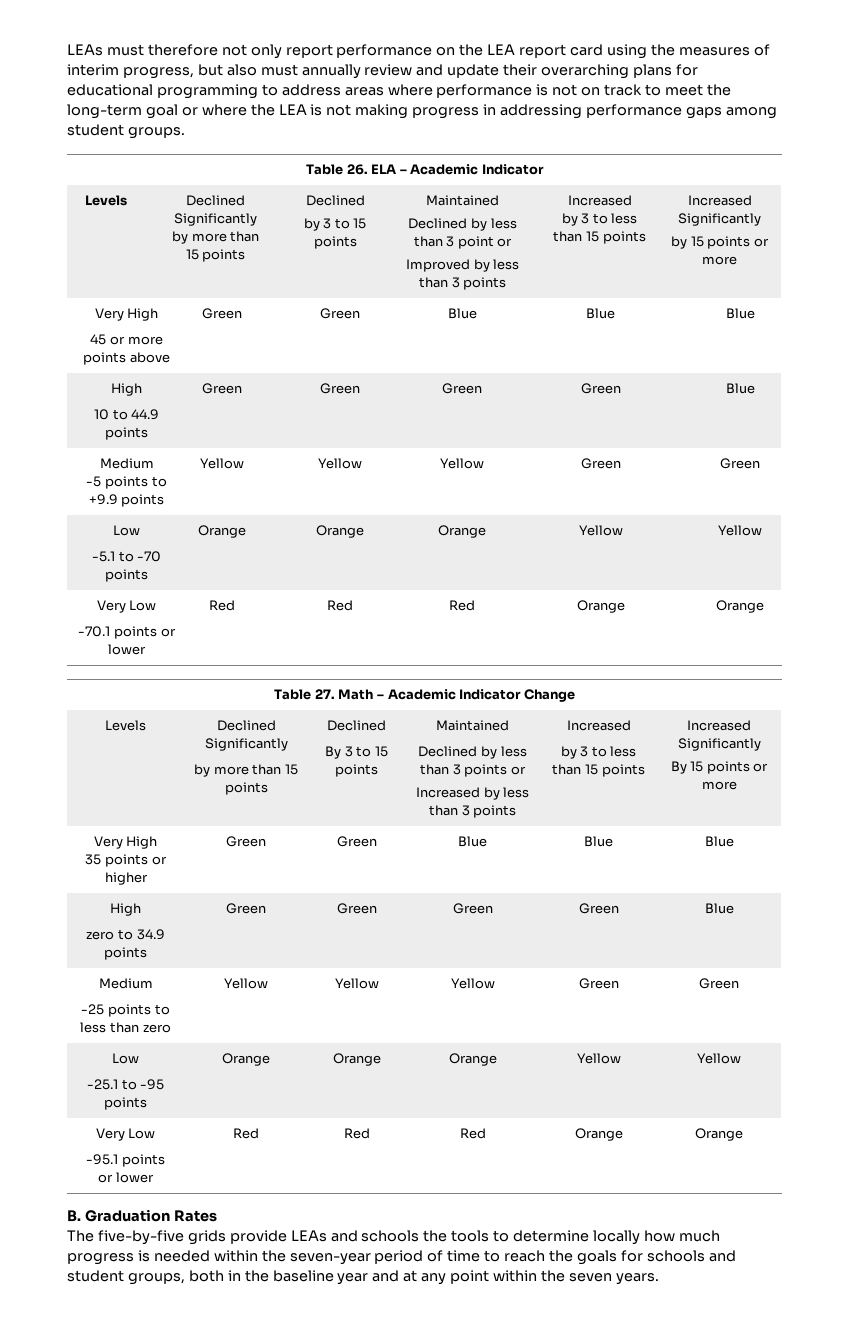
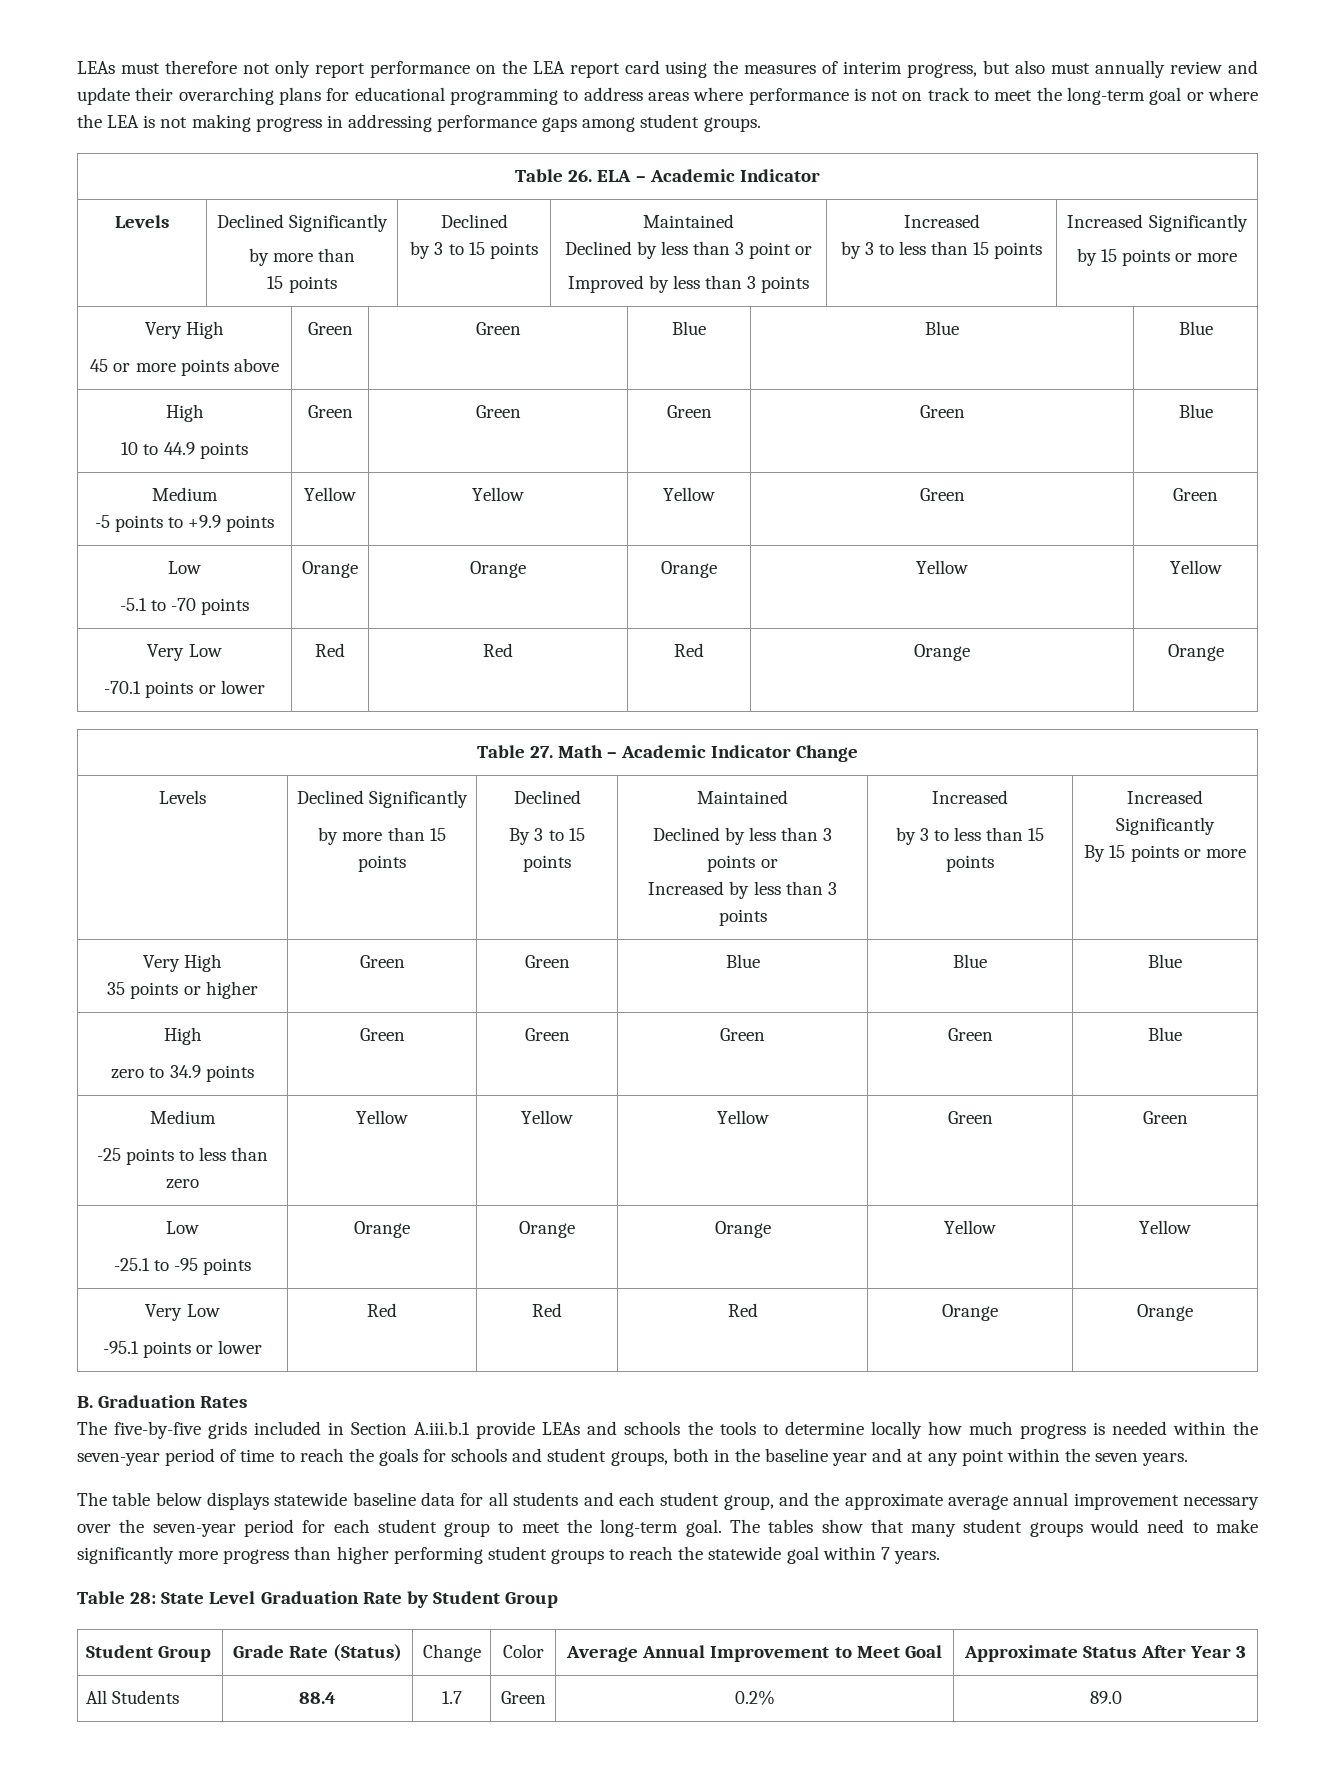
(226, 1237) none -> [254,1421,471,1435] included in Section A.iii.b.1
(659, 1279) none -> [77,1492,1260,1510] [77,1519,1259,1537] [77,1546,940,1564] [77,1591,559,1608] [86,1645,212,1662] [232,1644,403,1662] [422,1644,481,1662] [502,1644,544,1658] [566,1645,942,1662] [964,1645,1246,1662] [86,1690,180,1704] [299,1692,336,1704] [441,1691,462,1704] [500,1691,546,1704] [734,1690,775,1705] [1089,1691,1122,1704] // The table below displays statewide baseline data for all students and each student group, and the approximate average annual improvement necessary over the seven-year period for each student group to meet the long-term goal. The tables show that many student groups would need to make significantly more progress than higher performing student groups to reach the statewide goal within 7 years. // Table 28: State Level Graduation Rate by Student Group // Student Group | Grade Rate (Status) | Change | Color | Average Annual Improvement to Meet Goal | Approximate Status After Year 3 // All Students | 88.4 | 1.7 | Green | 0.2% | 89.0

